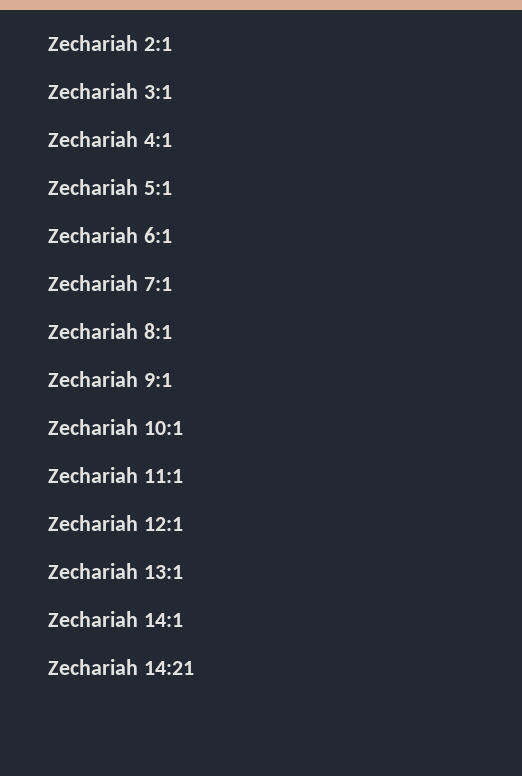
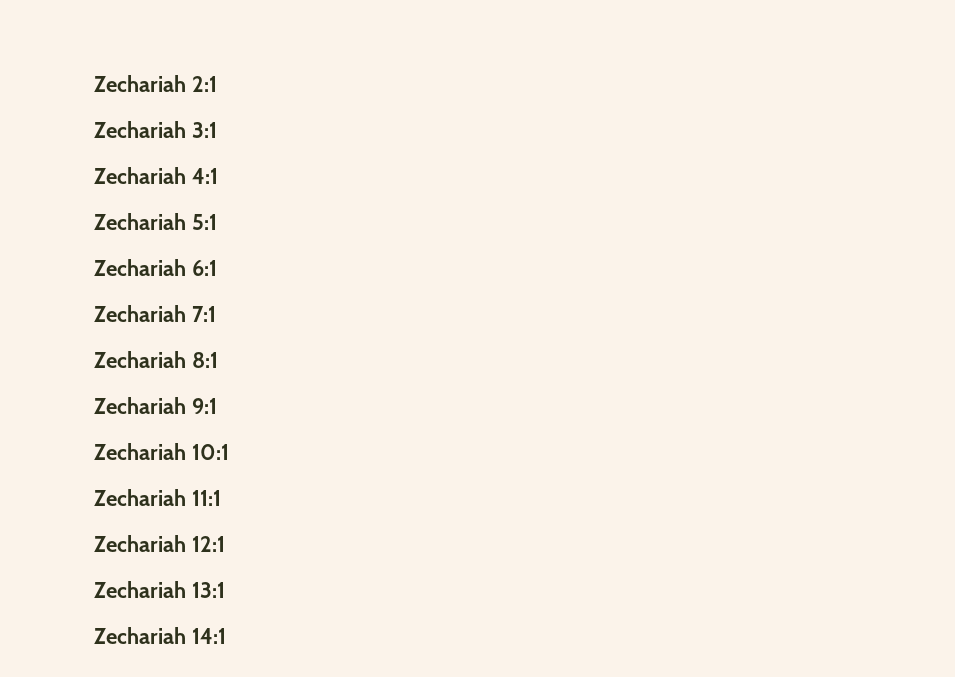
[48,659,194,675] // Zechariah 14:21 -> (226, 636) none

